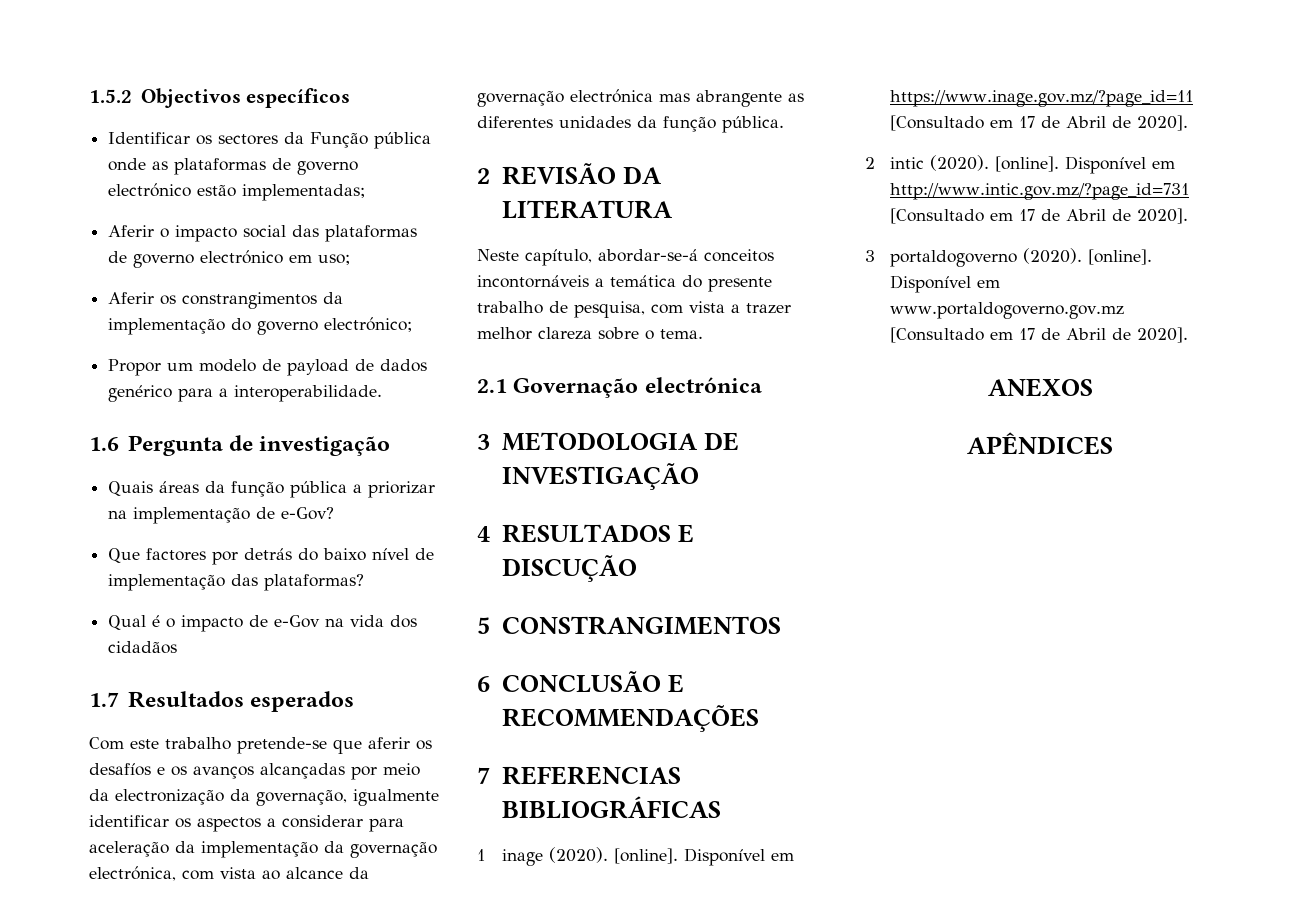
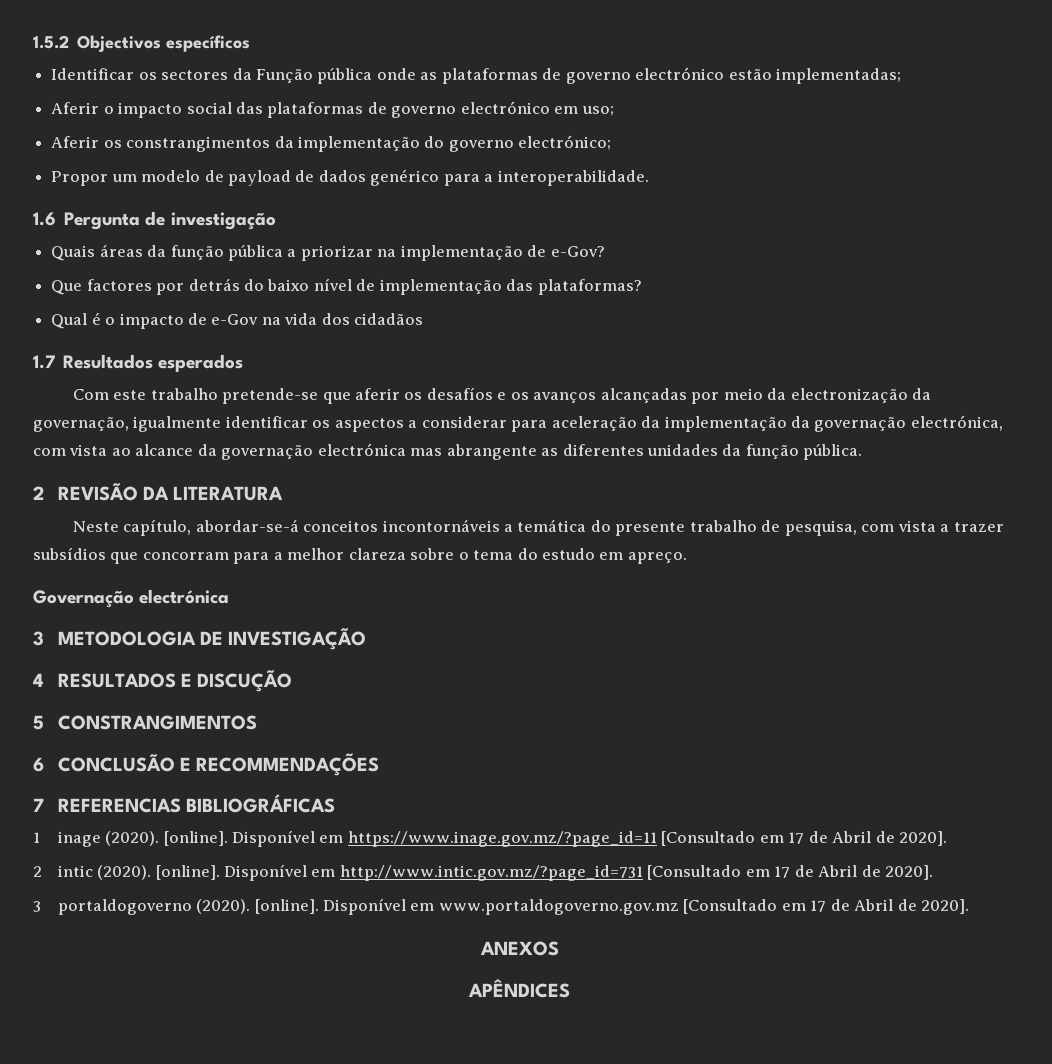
[477,327,703,340] [477,379,507,393] melhor clareza sobre o tema. // 2.1 -> [33,547,687,564] subsídios que concorram para a melhor clareza sobre o tema do estudo em apreço. //

